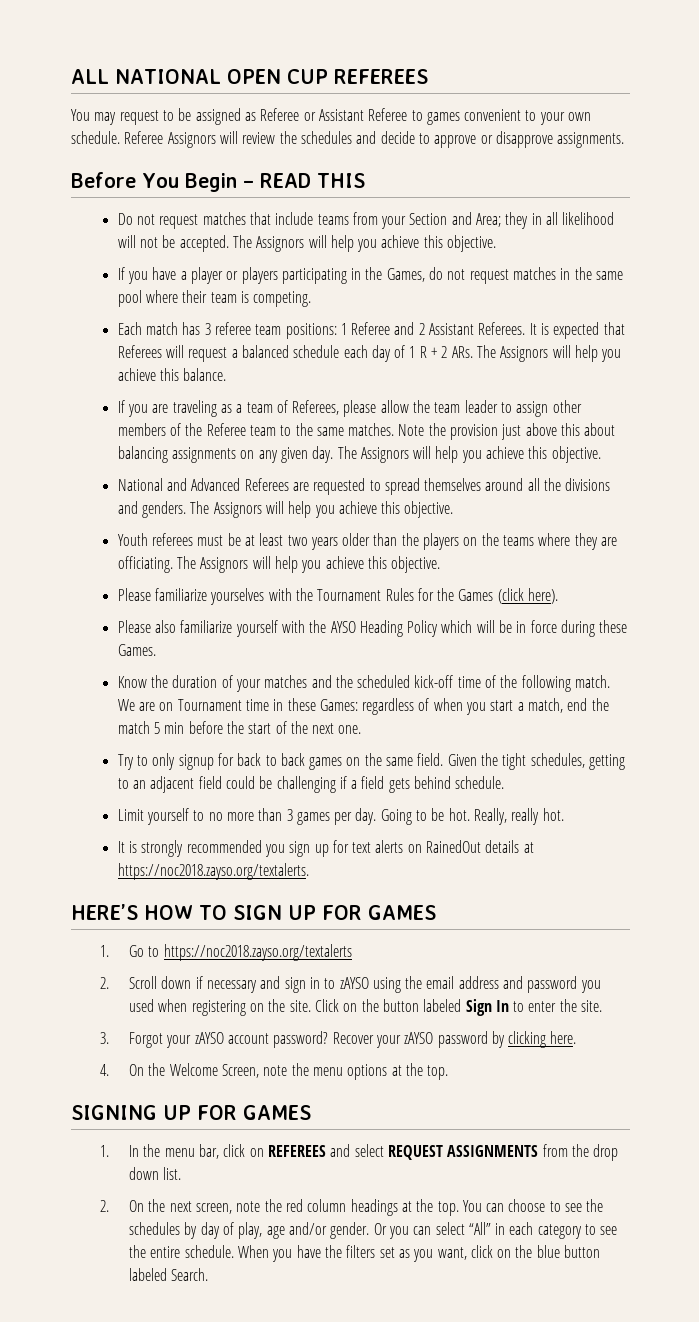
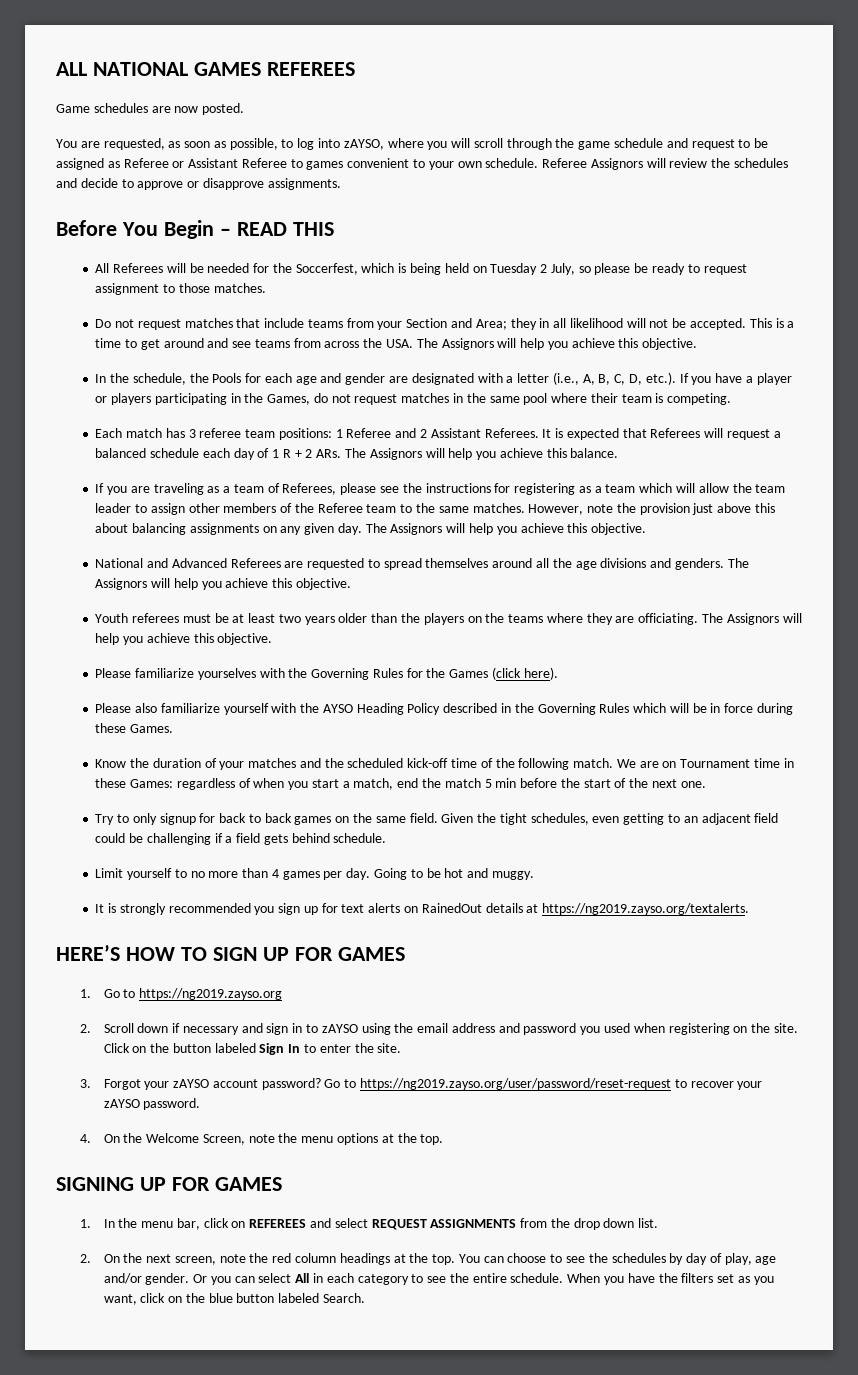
[226,69,328,84] OPEN CUP -> [193,62,261,76] GAMES
[71,109,117,125] You may -> [56,103,245,115] [56,138,688,150] Game schedules are now posted. // You are requested, as soon as possible, to log into zAYSO, where you will scroll through the game schedule and
(365, 180) none -> [95,263,747,275] [95,283,266,295] // All Referees will be needed for the Soccerfest, which is being held on Tuesday 2 July, so please be ready to request assignment to those matches.
[232,235,497,252] The Assignors will help you achieve this objective. // -> [749,318,795,328] [95,338,698,350] [95,372,676,385] This is a time to get around and see teams from across the USA. The Assignors will help you achieve this objective. // In the schedule, the Pools for each age and gender are designated with a letter (i.e., A, B, C, D, etc.).
(377, 408) none -> [379,483,695,495] see the instructions for registering as a team which will
[398,424,425,436] Note -> [528,504,614,515] However, note
(562, 484) none -> [575,561,597,570] age
[317,589,382,601] Tournament -> [311,668,370,680] Governing
(439, 628) none -> [443,703,630,715] described in the Governing Rules
(585, 760) none -> [592,816,620,823] even
[286,809,293,821] 3 -> [271,869,279,878] 4
[448,808,564,825] hot. Really, really hot. -> [444,868,534,880] hot and muggy.
[117,863,309,880] https://noc2018.zayso.org/textalerts. -> [542,903,750,915] https://ng2019.zayso.org/textalerts.
[163,944,352,961] https://noc2018.zayso.org/textalerts -> [139,988,283,1000] https://ng2019.zayso.org
[332,1031,577,1048] Recover your zAYSO password by clicking here. -> [324,1078,763,1090] [103,1098,201,1110] Go to https://ng2019.zayso.org/user/password/reset-request to recover your zAYSO password.
[468,1222,491,1235] “All” -> [295,1273,310,1283] All

